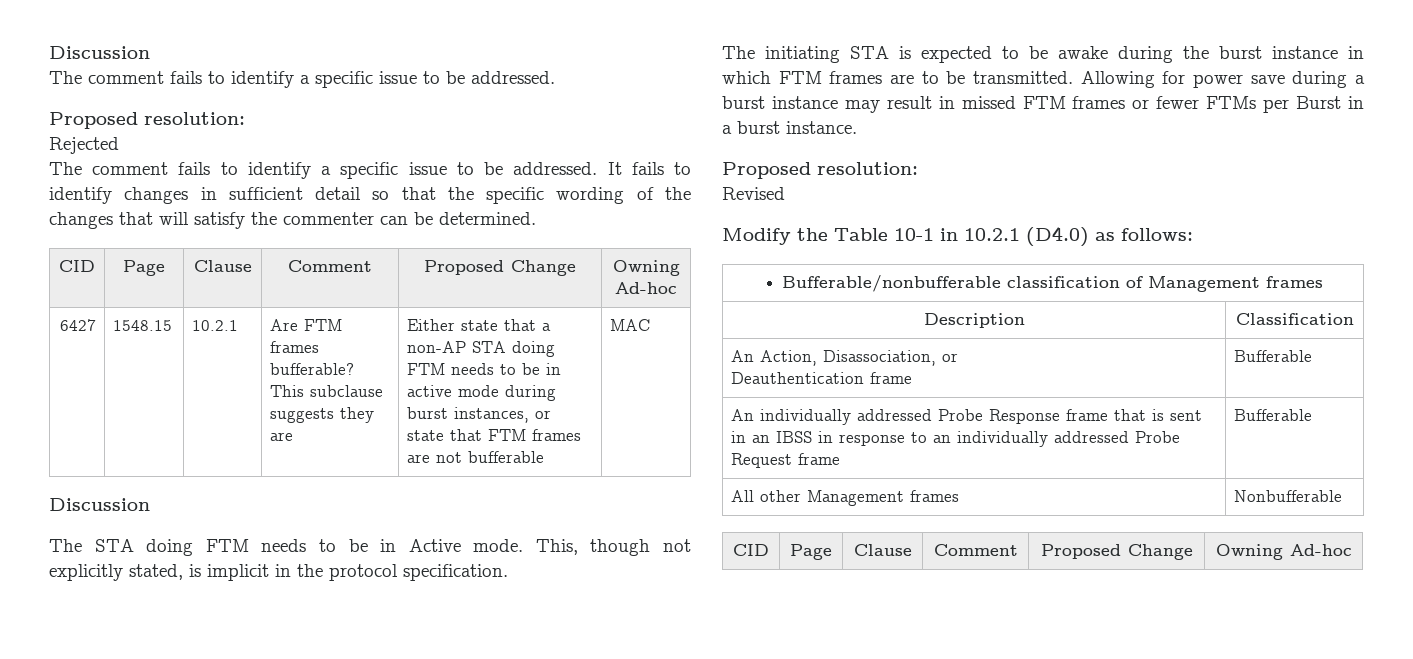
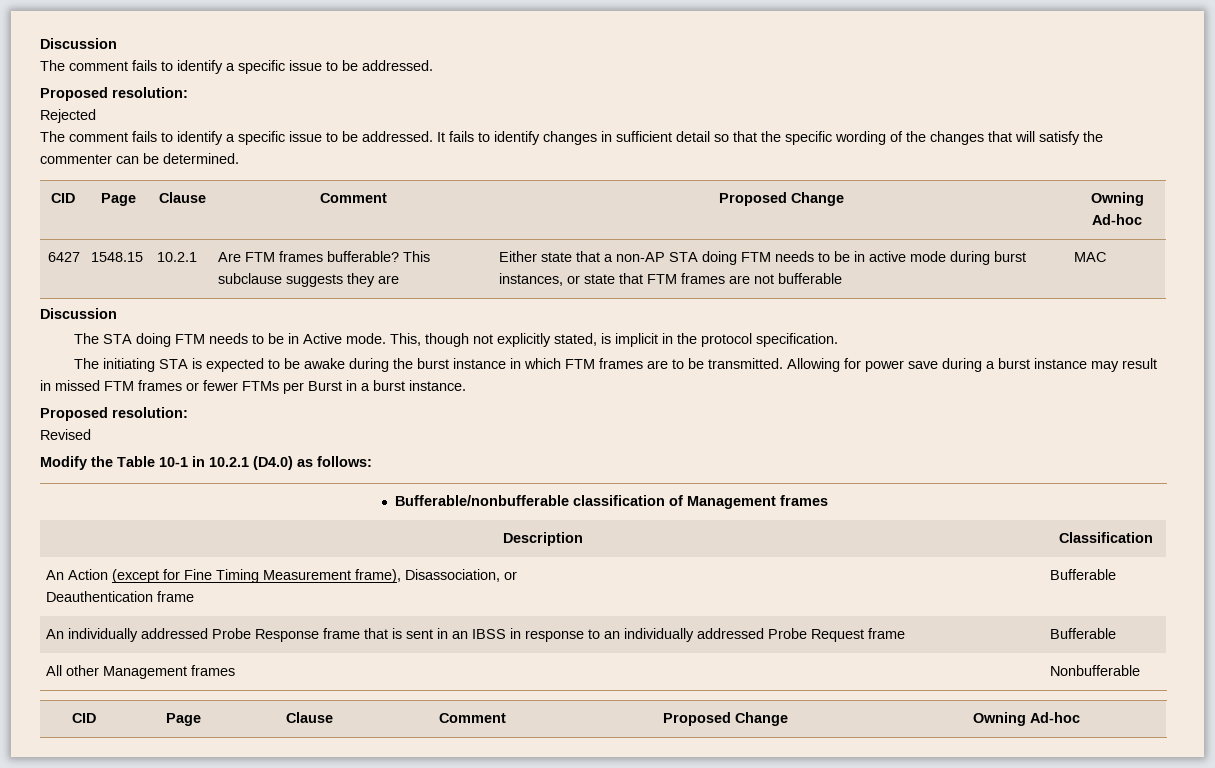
[760,350,818,366] Action, -> [68,569,402,583] Action (except for Fine Timing Measurement frame),

